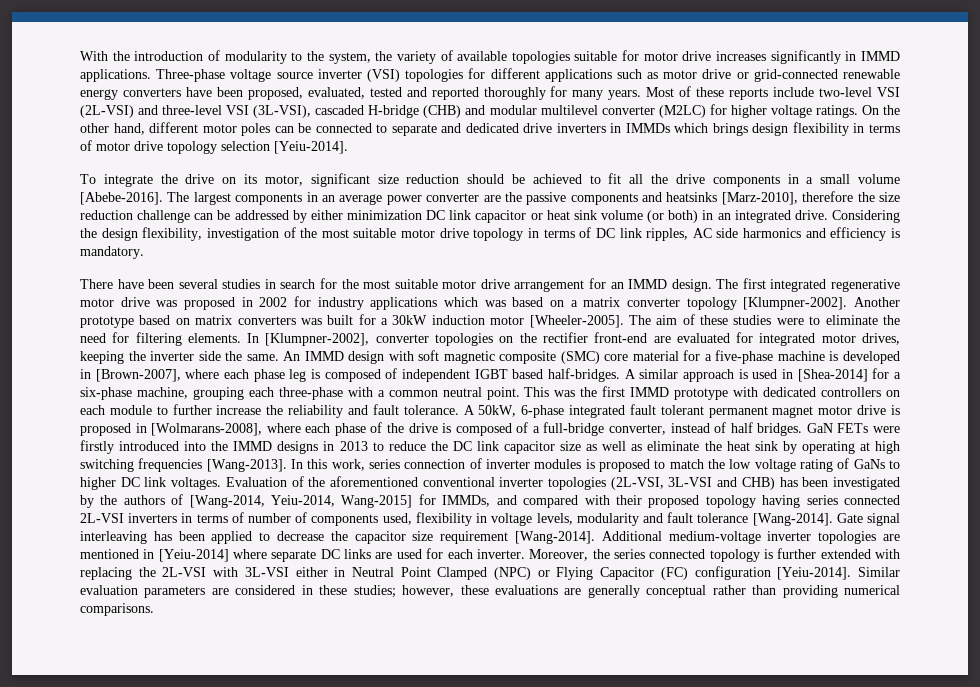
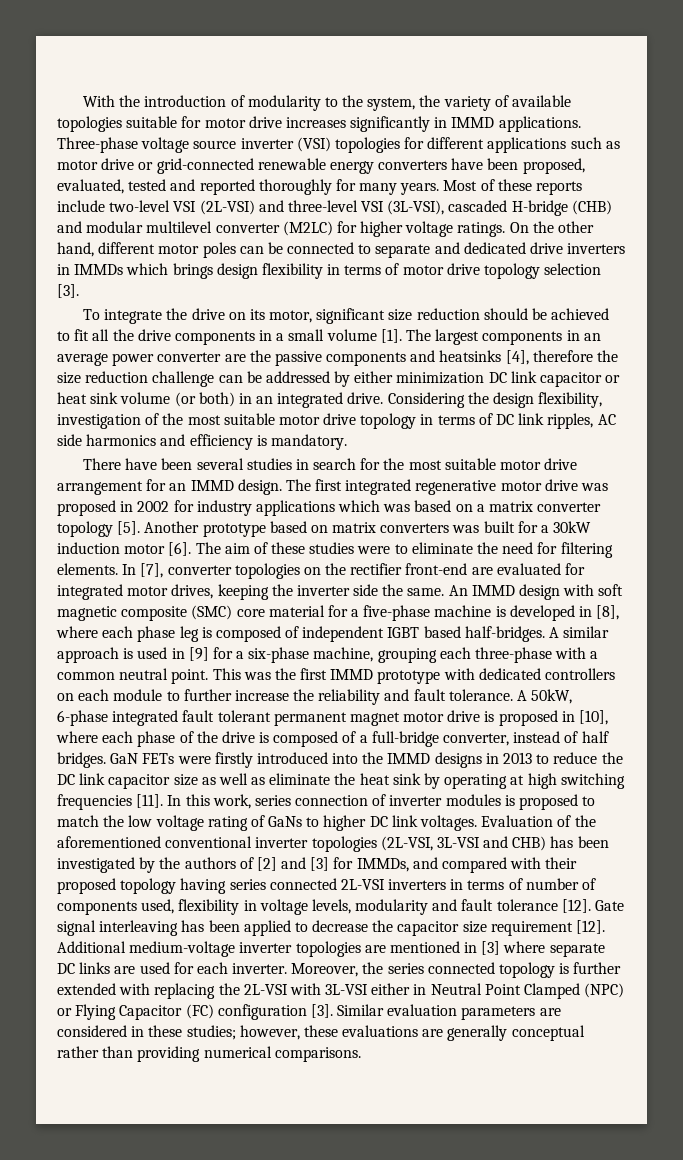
[274,141,348,154] [Yeiu-2014]. -> [57,284,79,298] [3].
[80,192,163,205] [Abebe-2016]. -> [380,329,402,343] [1].
[721,192,798,205] [Marz-2010], -> [505,350,529,365] [4],
[743,297,848,310] [Klumpner-2002]. -> [117,521,141,535] [5].
[529,315,624,328] [Wheeler-2005]. -> [168,542,192,556] [6].
[265,333,370,346] [Klumpner-2002], -> [140,563,164,578] [7],
[95,369,181,382] [Brown-2007], -> [596,605,620,620] [8],
[797,369,868,382] [Shea-2014] -> [188,647,209,661] [9]
[151,423,263,436] [Wolmarans-2008], -> [579,710,609,725] [10],
[206,459,287,472] [Wang-2013]. -> [136,794,164,808] [11].
[189,495,413,508] [Wang-2014, Yeiu-2014, Wang-2015] -> [256,857,330,871] [2] and [3]
[752,513,833,526] [Wang-2014]. -> [561,899,591,913] [12].
[515,531,596,544] [Wang-2014]. -> [576,920,606,934] [12].
[158,549,229,562] [Yeiu-2014] -> [481,941,501,955] [3]
[777,567,852,580] [Yeiu-2014]. -> [310,1004,333,1018] [3].

